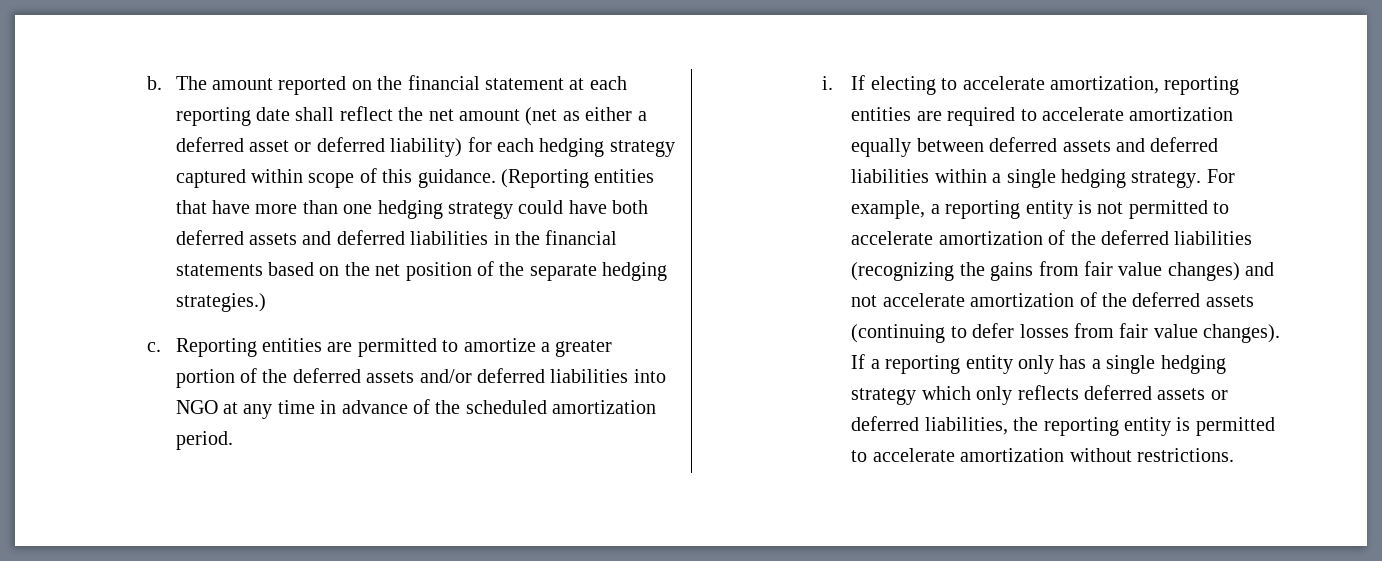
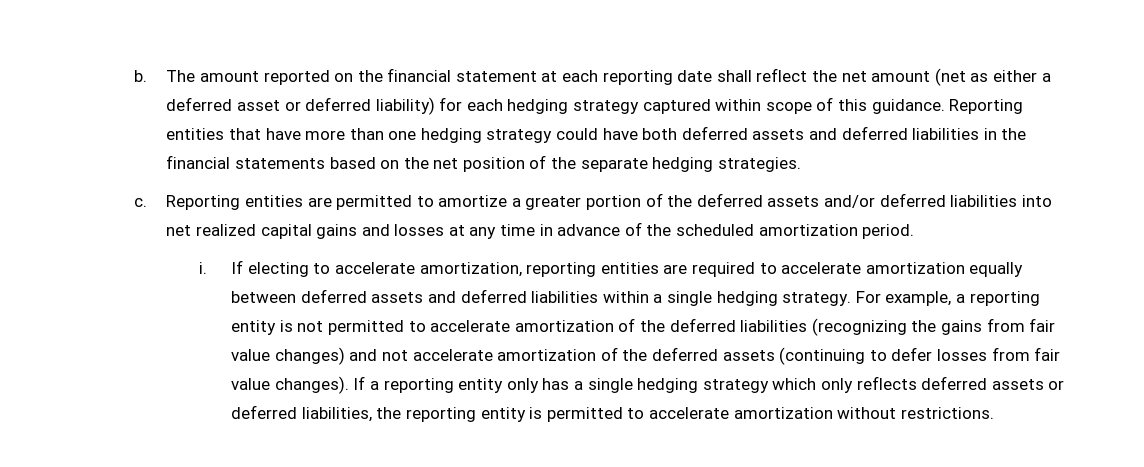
[501,169,590,188] (Reporting -> [949,99,1024,114] Reporting
[175,293,266,312] strategies.) -> [717,157,801,172] strategies.
[175,400,218,414] NGO -> [166,224,445,239] net realized capital gains and losses

